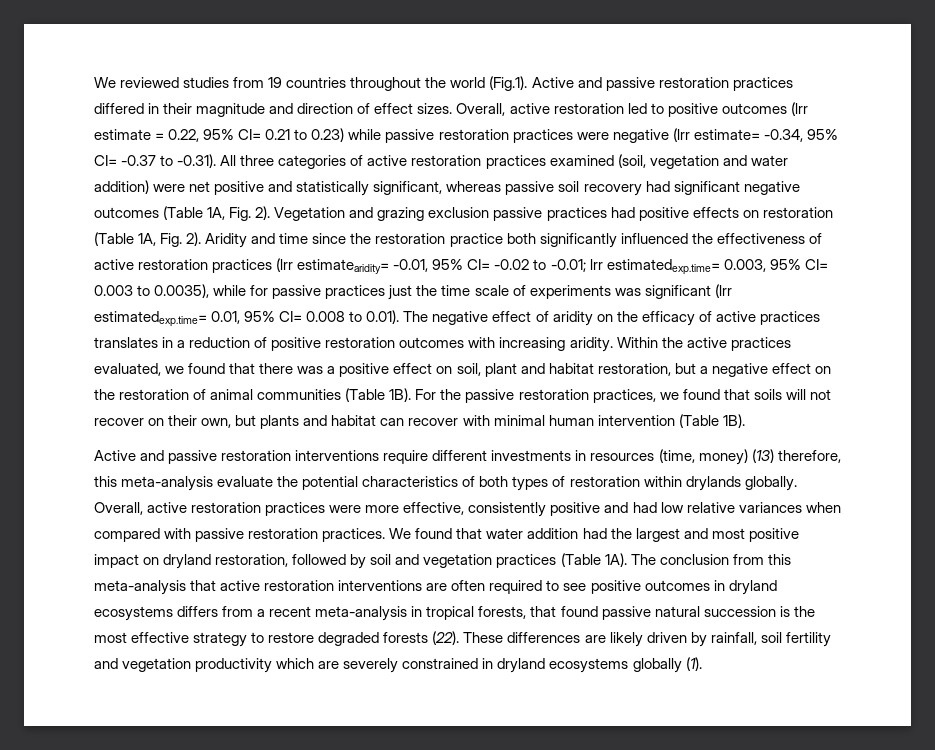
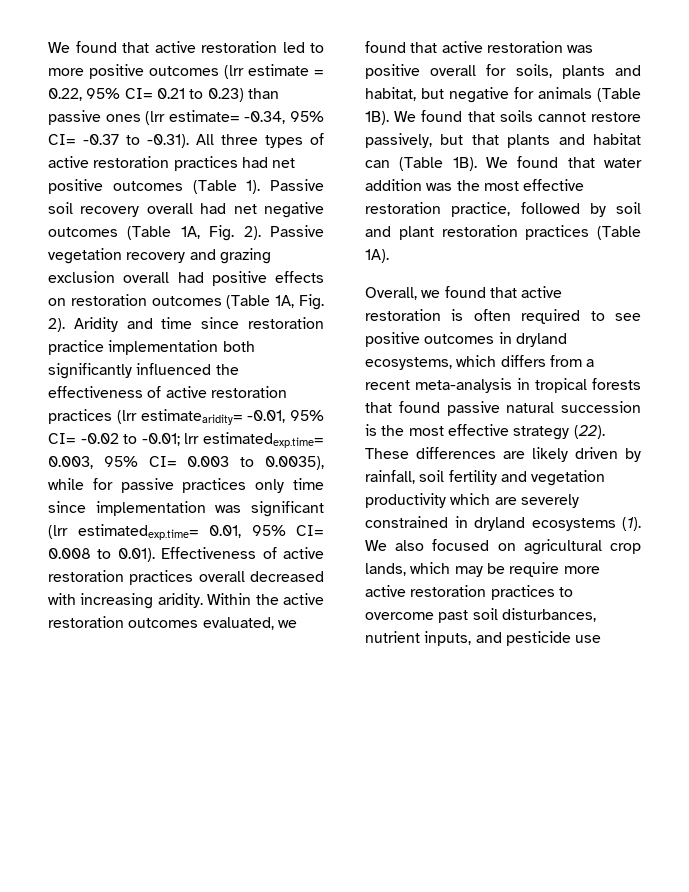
[94,76,793,91] [94,103,506,117] We reviewed studies from 19 countries throughout the world (Fig.1). Active and passive restoration practices differed in their magnitude and direction of effect sizes. Overall, -> [48,41,149,53] We found that
(664, 108) none -> [48,68,84,76] more
[348,129,669,143] while passive restoration practices were negative -> [247,88,279,99] [48,110,141,125] than passive ones
[278,154,788,169] [94,180,740,196] categories of active restoration practices examined (soil, vegetation and water addition) were net positive and statistically significant, whereas passive soil recovery had significant -> [265,133,324,148] [48,156,296,171] [48,179,324,194] [48,202,257,217] types of active restoration practices had net positive outcomes (Table 1). Passive soil recovery overall had net
[274,207,346,221] Vegetation -> [270,225,324,237] [48,248,186,264] Passive vegetation recovery
[493,207,607,221] passive practices -> [123,272,170,283] overall
(833, 212) none -> [151,296,222,306] outcomes
[350,233,372,244] the -> (240, 323) none
(503, 240) none -> [108,340,219,355] implementation
[388,285,611,300] just the time scale of experiments -> [255,478,324,493] [48,501,206,516] only time since implementation
[403,311,820,326] [94,337,465,351] The negative effect of aridity on the efficacy of active practices translates in a reduction of positive restoration outcomes -> [161,547,324,559] [48,570,324,585] Effectiveness of active restoration practices overall decreased
[730,337,791,351] practices -> [48,616,199,628] restoration outcomes
[259,363,831,377] [94,388,831,403] [94,414,745,429] [94,449,841,465] [94,476,797,491] [94,502,841,517] [94,528,386,542] there was a positive effect on soil, plant and habitat restoration, but a negative effect on the restoration of animal communities (Table 1B). For the passive restoration practices, we found that soils will not recover on their own, but plants and habitat can recover with minimal human intervention (Table 1B). // Active and passive restoration interventions require different investments in resources (time, money) (13) therefore, this meta-analysis evaluate the potential characteristics of both types of restoration within drylands globally. Overall, active restoration practices were more effective, consistently positive and had low relative variances when compared with passive restoration practices. -> [441,41,594,53] [365,64,641,79] [365,87,641,103] [365,110,641,125] [365,133,641,148] [365,157,477,171] active restoration was positive overall for soils, plants and habitat, but negative for animals (Table 1B). We found that soils cannot restore passively, but that plants and habitat can (Table 1B).
[582,528,799,542] [94,554,289,569] had the largest and most positive impact on dryland restoration, -> [426,179,585,191] [365,202,511,217] was the most effective restoration practice,
[423,554,493,568] vegetation -> [398,225,518,240] plant restoration
[630,554,791,565] [94,580,448,595] The conclusion from this meta-analysis that active restoration interventions are -> [365,286,563,300] [365,309,464,321] // Overall, we found that active restoration is
[94,606,173,621] ecosystems -> [365,355,497,370] ecosystems, which
[478,606,527,619] forests, -> [592,378,641,390] forests
[251,632,429,646] to restore degraded forests -> (570, 433) none
[632,657,702,673] globally (1). -> [622,517,641,531] [365,539,641,555] [365,562,600,577] [365,585,573,600] [365,608,596,623] [365,631,602,646] (1). We also focused on agricultural crop lands, which may be require more active restoration practices to overcome past soil disturbances, nutrient inputs, and pesticide use

